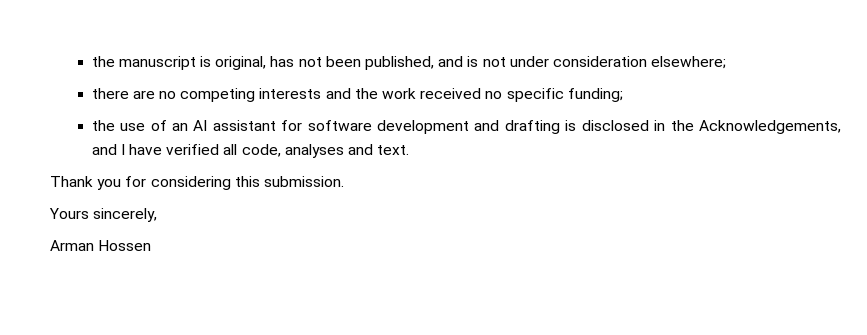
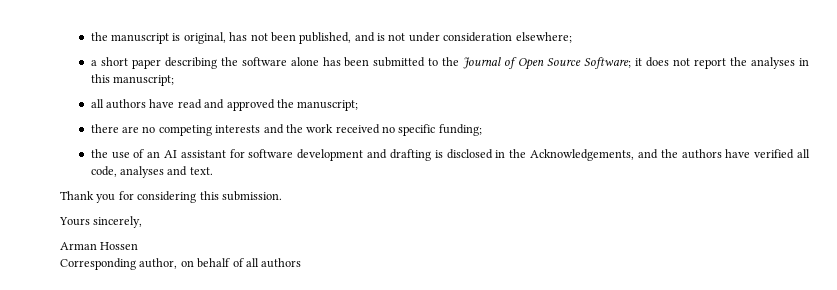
(727, 62) none -> [90,57,810,70] [90,74,175,86] [90,99,359,111] // a short paper describing the software alone has been submitted to the Journal of Open Source Software; it does not report the analyses in this manuscript; // all authors have read and approved the manuscript;
[120,144,125,155] I -> [660,149,722,159] the authors
(152, 245) none -> [60,258,302,270] // Corresponding author, on behalf of all authors

